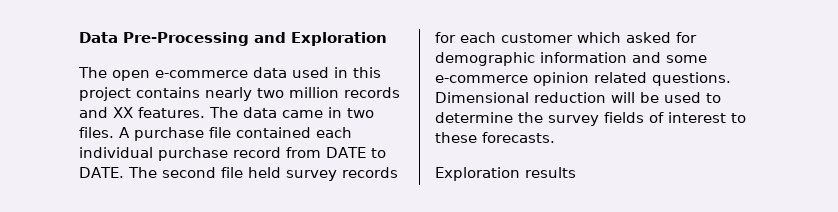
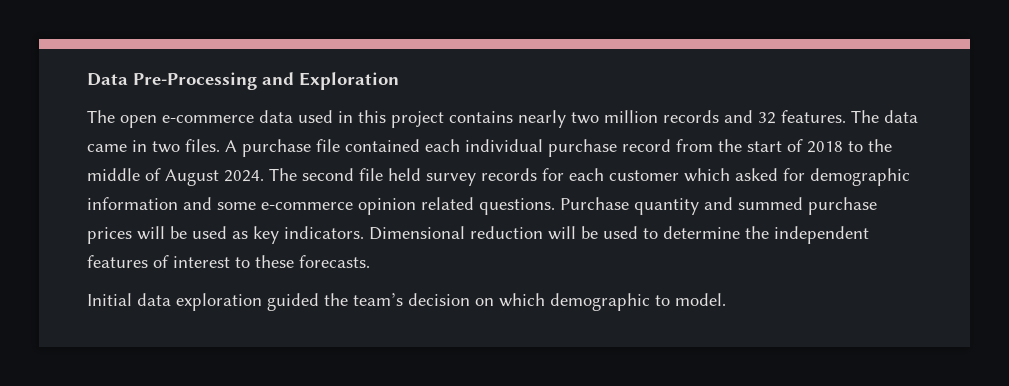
[113,107,133,118] XX -> [758,112,776,124] 32
[326,147,386,158] [79,167,124,178] DATE to DATE. -> [718,139,892,153] [87,168,264,186] the start of 2018 to the middle of August 2024.
(731, 79) none -> [560,197,877,215] [87,226,364,244] Purchase quantity and summed purchase prices will be used as key indicators.
[548,112,644,126] survey fields -> [774,226,869,244] [87,255,148,268] independent features
[435,167,576,181] Exploration results -> [87,293,726,311] Initial data exploration guided the team’s decision on which demographic to model.

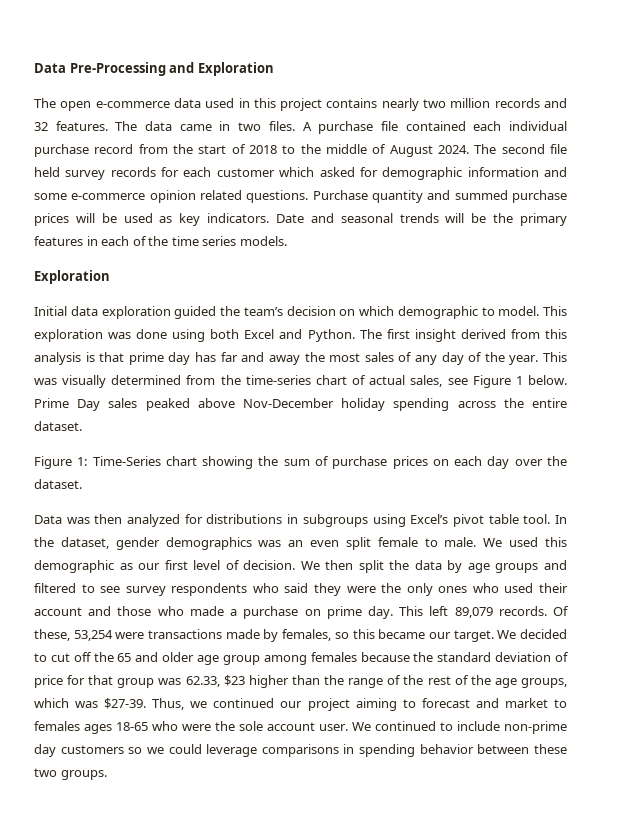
[369,226,869,244] [87,255,370,268] Dimensional reduction will be used to determine the independent features of interest to these forecasts. -> [276,213,567,226] [34,236,287,246] [34,270,110,284] Date and seasonal trends will be the primary features in each of the time series models. // Exploration
(726, 299) none -> [543,306,567,316] [34,329,568,342] [34,352,567,365] [34,375,567,388] [34,398,567,411] [34,421,82,431] [34,456,567,469] [34,479,82,489] [34,514,567,527] [34,537,568,550] [34,560,567,573] [34,583,568,596] [34,606,570,619] [34,629,567,642] [34,652,570,665] [34,675,568,688] [34,698,568,711] [34,721,567,734] [34,744,567,757] [34,768,107,780] This exploration was done using both Excel and Python. The first insight derived from this analysis is that prime day has far and away the most sales of any day of the year. This was visually determined from the time-series chart of actual sales, see Figure 1 below. Prime Day sales peaked above Nov-December holiday spending across the entire dataset. // Figure 1: Time-Series chart showing the sum of purchase prices on each day over the dataset. // Data was then analyzed for distributions in subgroups using Excel’s pivot table tool. In the dataset, gender demographics was an even split female to male. We used this demographic as our first level of decision. We then split the data by age groups and filtered to see survey respondents who said they were the only ones who used their account and those who made a purchase on prime day. This left 89,079 records. Of these, 53,254 were transactions made by females, so this became our target. We decided to cut off the 65 and older age group among females because the standard deviation of price for that group was 62.33, $23 higher than the range of the rest of the age groups, which was $27-39. Thus, we continued our project aiming to forecast and market to females ages 18-65 who were the sole account user. We continued to include non-prime day customers so we could leverage comparisons in spending behavior between these two groups.

